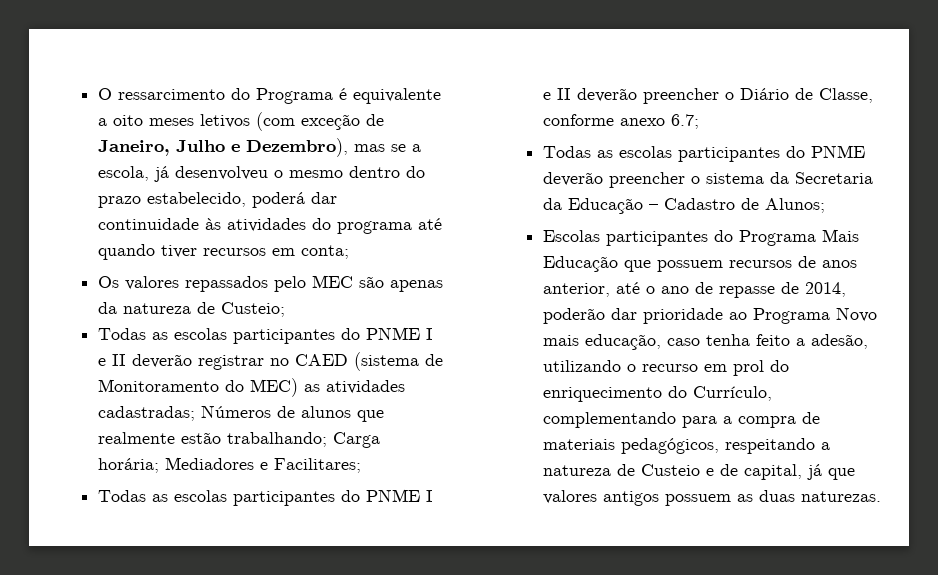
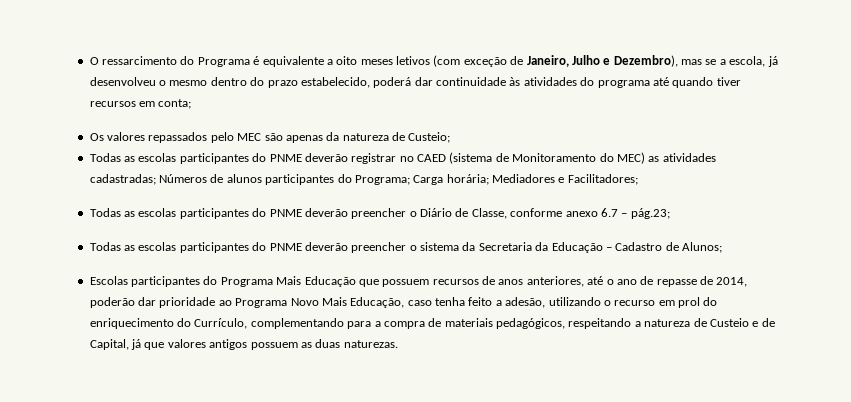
[425,328,433,340] [97,354,126,366] I e II -> (302, 158) none
[356,410,384,422] [97,432,327,447] que realmente estão trabalhando; -> [265,174,410,185] participantes do Programa;
[273,458,361,473] [97,489,433,506] [542,88,571,100] Facilitares; // Todas as escolas participantes do PNME I e II -> [567,174,638,185] [89,208,302,219] Facilitadores; // Todas as escolas participantes do PNME
[670,114,699,129] 6.7; -> [600,208,670,219] 6.7 – pág.23;
[542,283,610,297] anterior, -> [526,276,584,287] anteriores,
[542,334,661,350] mais educação, -> [321,297,405,308] Mais Educação,
[743,464,802,480] capital, -> [89,339,129,350] Capital,

